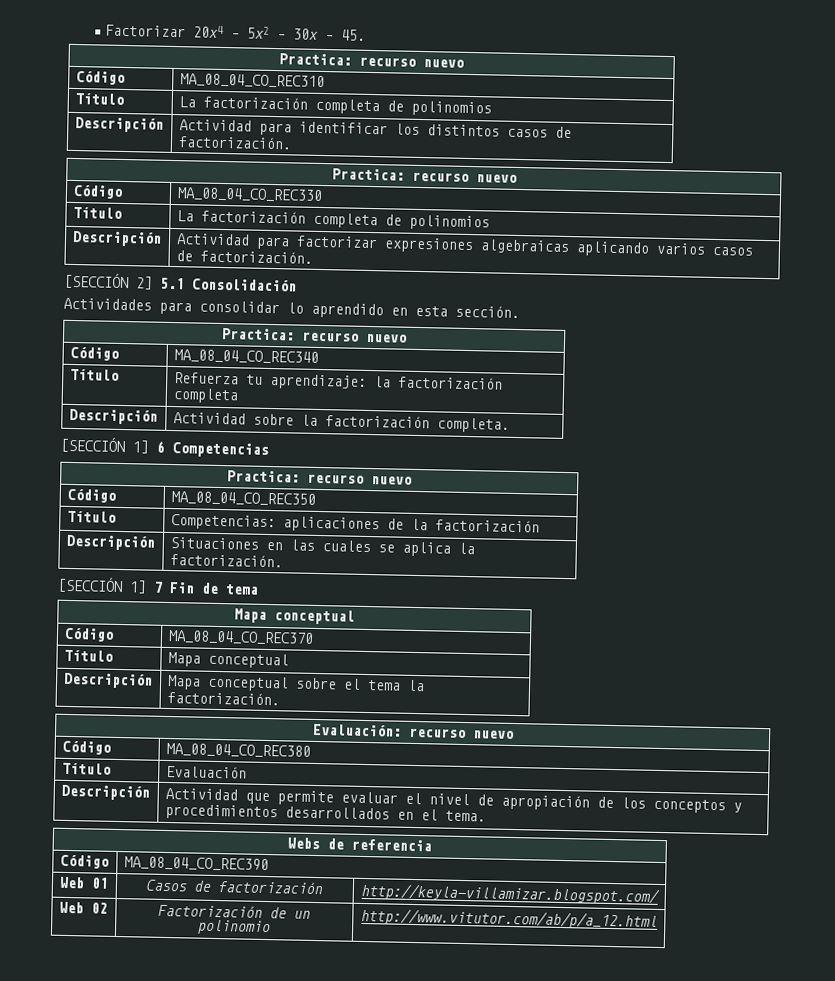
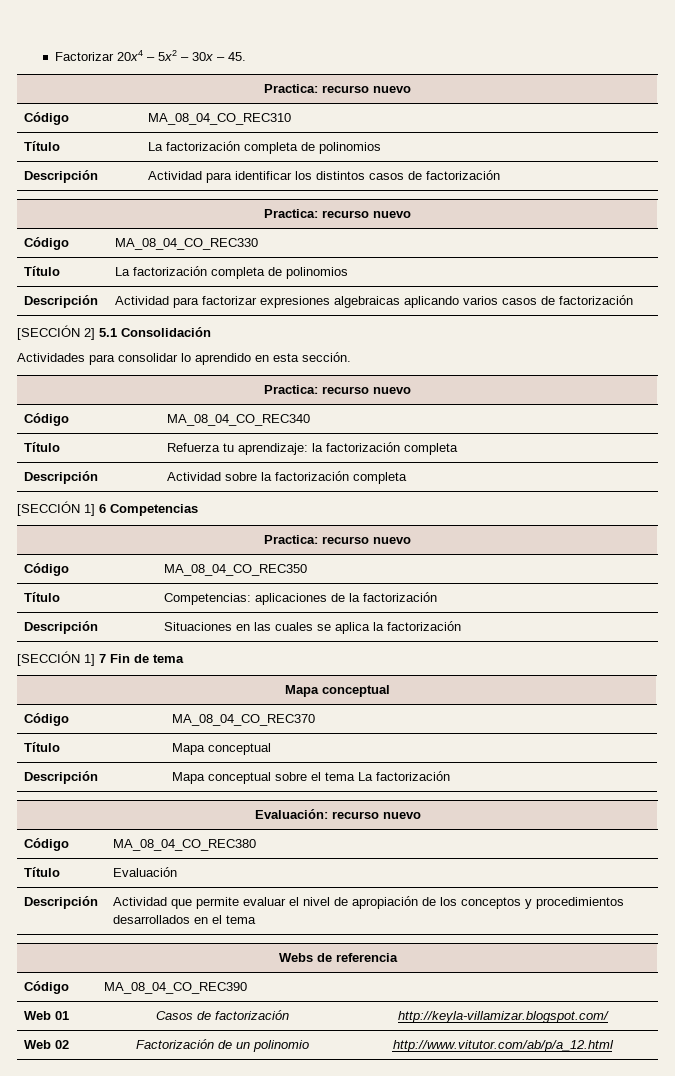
[177,135,292,150] factorización. -> [426,170,501,180] factorización
[199,249,313,264] factorización. -> [559,295,634,305] factorización
[436,417,510,433] completa. -> [353,472,408,484] completa
[169,552,283,568] factorización. -> [387,621,462,631] factorización
[406,679,425,692] [166,690,280,706] la factorización. -> [358,771,451,781] La factorización
[444,810,486,822] tema. -> [226,915,257,924] tema

